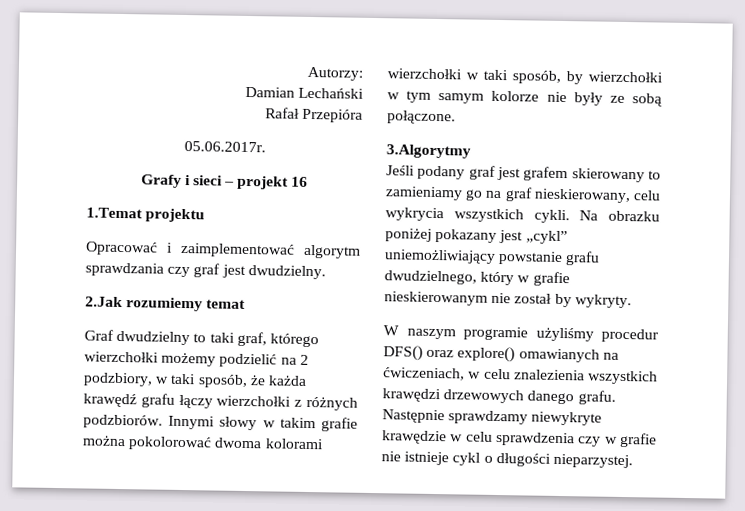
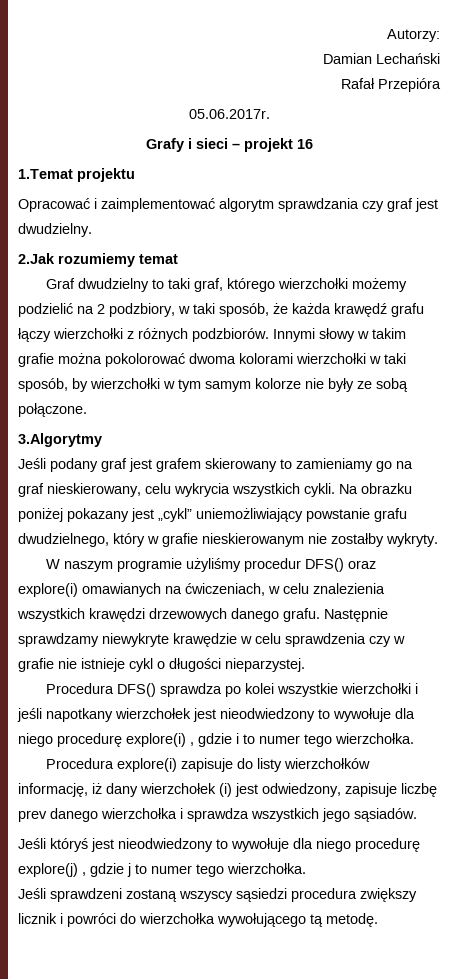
[514,293,572,308] został by -> [331,533,384,547] zostałby
[457,346,516,363] explore() -> [18,583,78,597] explore(i)
(633, 461) none -> [46,683,419,697] [17,708,415,722] [18,733,414,747] [46,758,371,772] [18,783,437,797] [18,808,417,822] [18,838,420,852] [18,863,306,877] [18,888,417,902] [18,913,378,927] // Procedura DFS() sprawdza po kolei wszystkie wierzchołki i jeśli napotkany wierzchołek jest nieodwiedzony to wywołuje dla niego procedurę explore(i) , gdzie i to numer tego wierzchołka. // Procedura explore(i) zapisuje do listy wierzchołków informację, iż dany wierzchołek (i) jest odwiedzony, zapisuje liczbę prev danego wierzchołka i sprawdza wszystkich jego sąsiadów. // Jeśli któryś jest nieodwiedzony to wywołuje dla niego procedurę explore(j) , gdzie j to numer tego wierzchołka. // Jeśli sprawdzeni zostaną wszyscy sąsiedzi procedura zwiększy licznik i powróci do wierzchołka wywołującego tą metodę.

